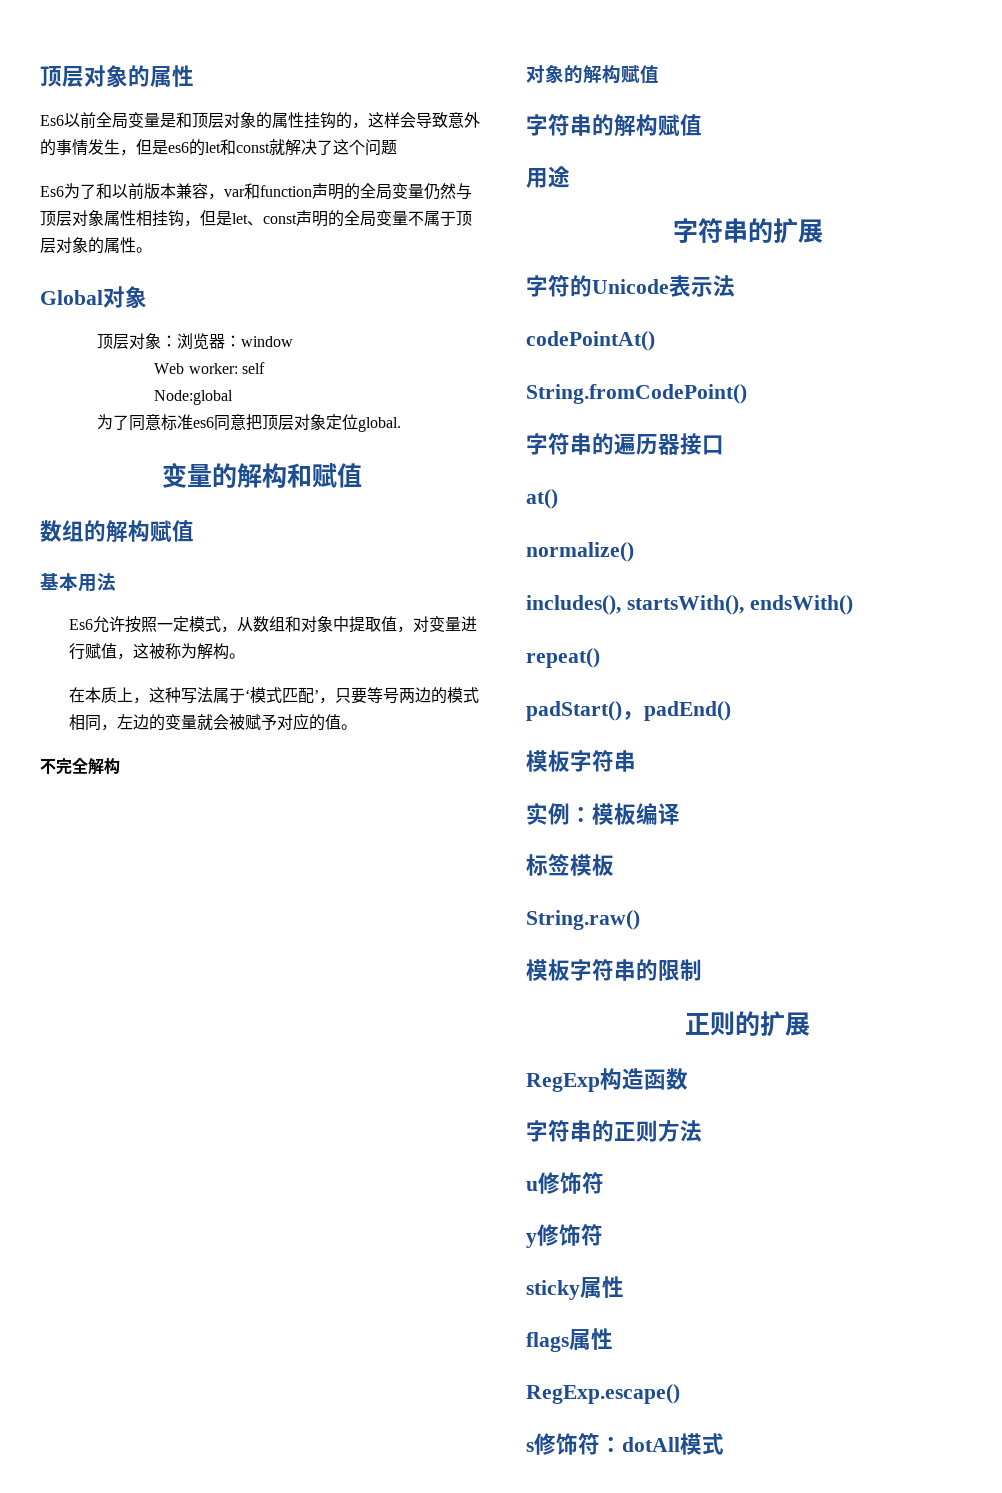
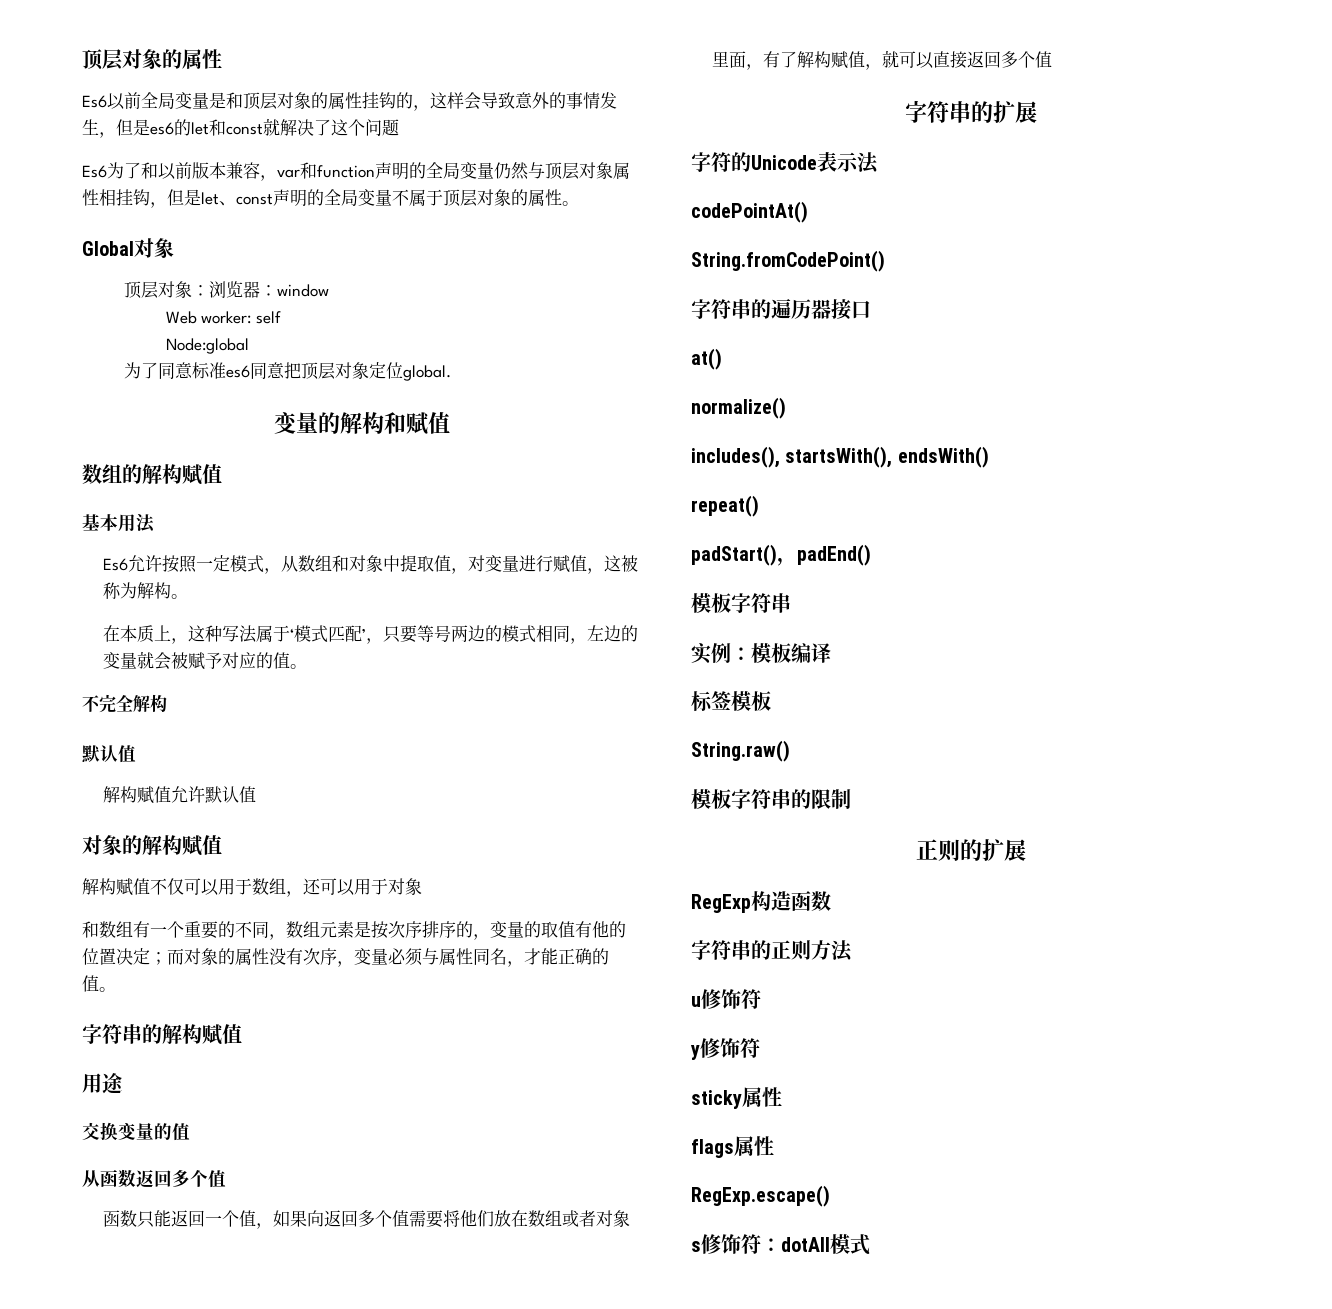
[526,65,659,84] 对象的解构赋值 -> [82,745,136,763] [102,786,256,804] [82,835,222,856] [82,878,422,897] [82,921,626,940] [82,948,609,967] [82,975,116,992] 默认值 // 解构赋值允许默认值 // 对象的解构赋值 // 解构赋值不仅可以用于数组，还可以用于对象 // 和数组有一个重要的不同，数组元素是按次序排序的，变量的取值有他的位置决定；而对象的属性没有次序，变量必须与属性同名，才能正确的值。
(570, 177) none -> [82,1122,190,1141] [82,1169,226,1188] [102,1210,630,1229] [711,50,1052,70] // 交换变量的值 // 从函数返回多个值 // 函数只能返回一个值，如果向返回多个值需要将他们放在数组或者对象里面，有了解构赋值，就可以直接返回多个值

